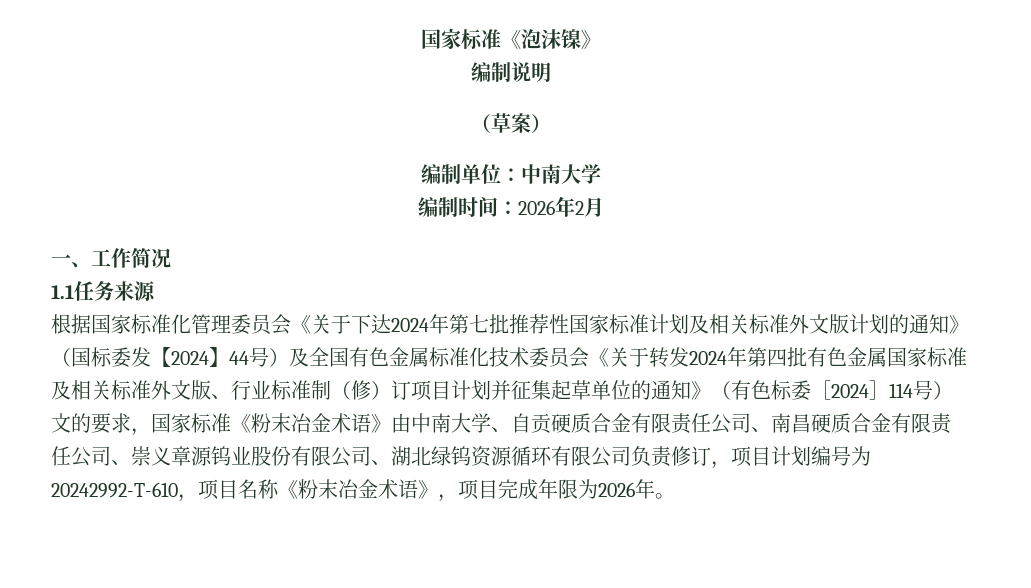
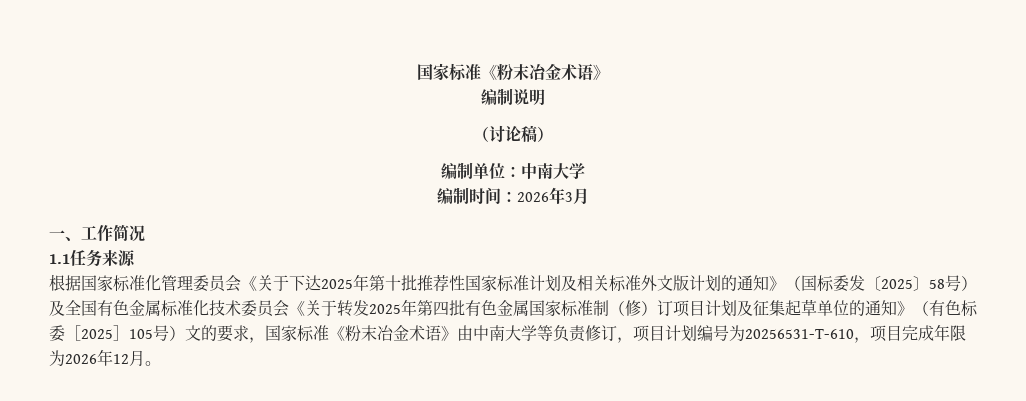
[420,28,581,50] 国家标准《泡沫镍 -> [417,63,593,81] 国家标准《粉末冶金术语
[490,113,531,133] 草案 -> [489,125,537,142] 讨论稿
[574,201,584,215] 2 -> [565,192,573,202] 3
[391,314,489,334] 2024年第七 -> [321,274,401,291] 2025年第十
[151,347,249,367] 【2024】44 -> [865,276,945,291] 〔2025〕58
[689,351,727,365] 2024 -> [369,304,401,314] 2025
[51,380,311,400] 及相关标准外文版、行业标准 -> (593, 308) none
[491,380,511,400] 并 -> [737,300,753,316] 及
[831,380,913,400] 2024］114 -> [81,325,153,341] 2025］105
[491,413,952,434] [51,446,631,467] 、自贡硬质合金有限责任公司、南昌硬质合金有限责任公司、崇义章源钨业股份有限公司、湖北绿钨资源循环有限公司 -> [537,325,553,341] 等
[51,479,438,502] 20242992-T-610，项目名称《粉末冶金术语》 -> [745,329,854,339] 20256531-T-610
(655, 489) none -> [113,350,145,366] 12月

